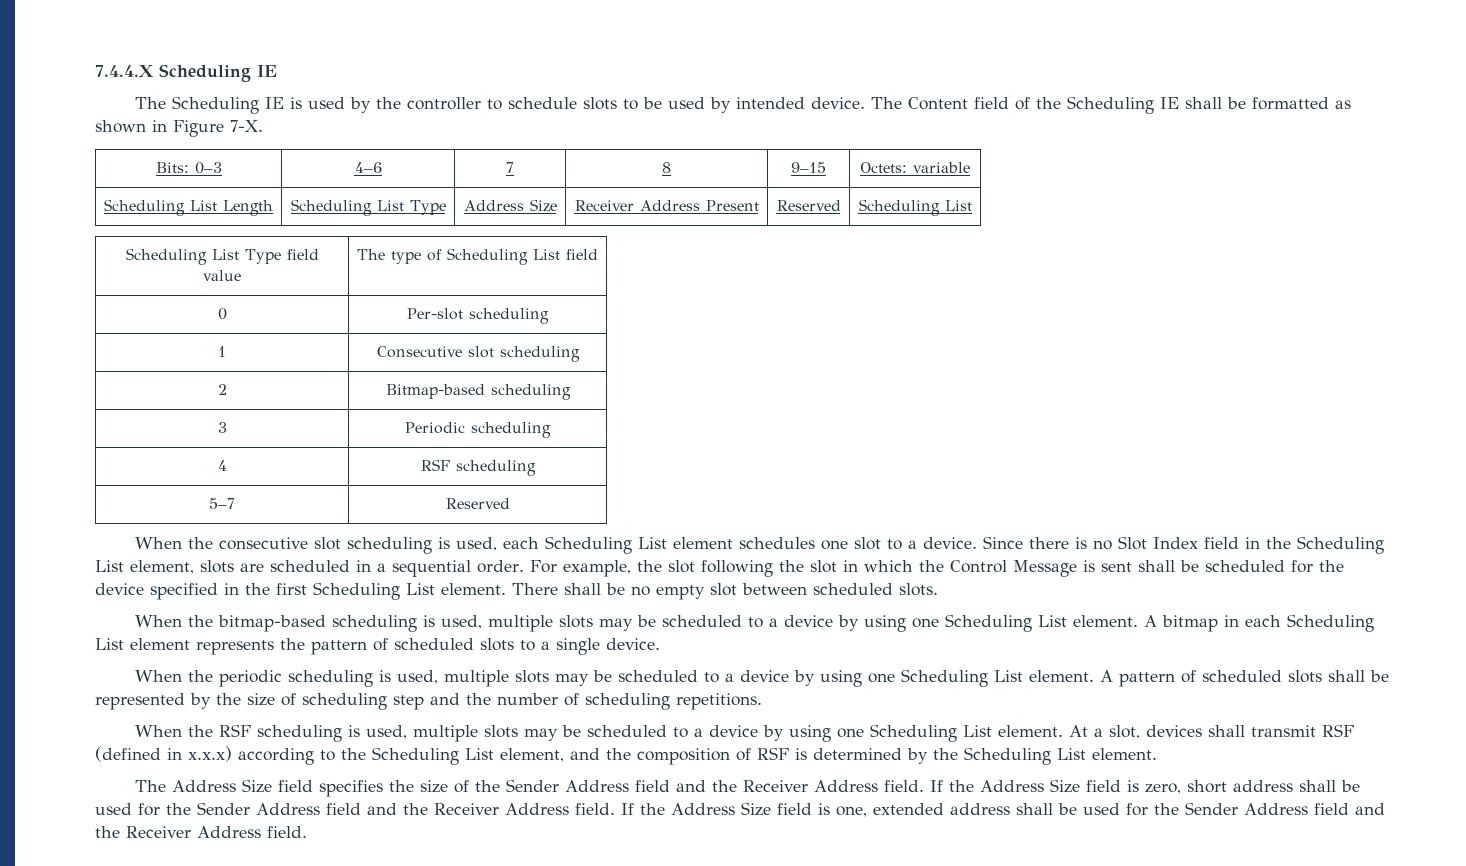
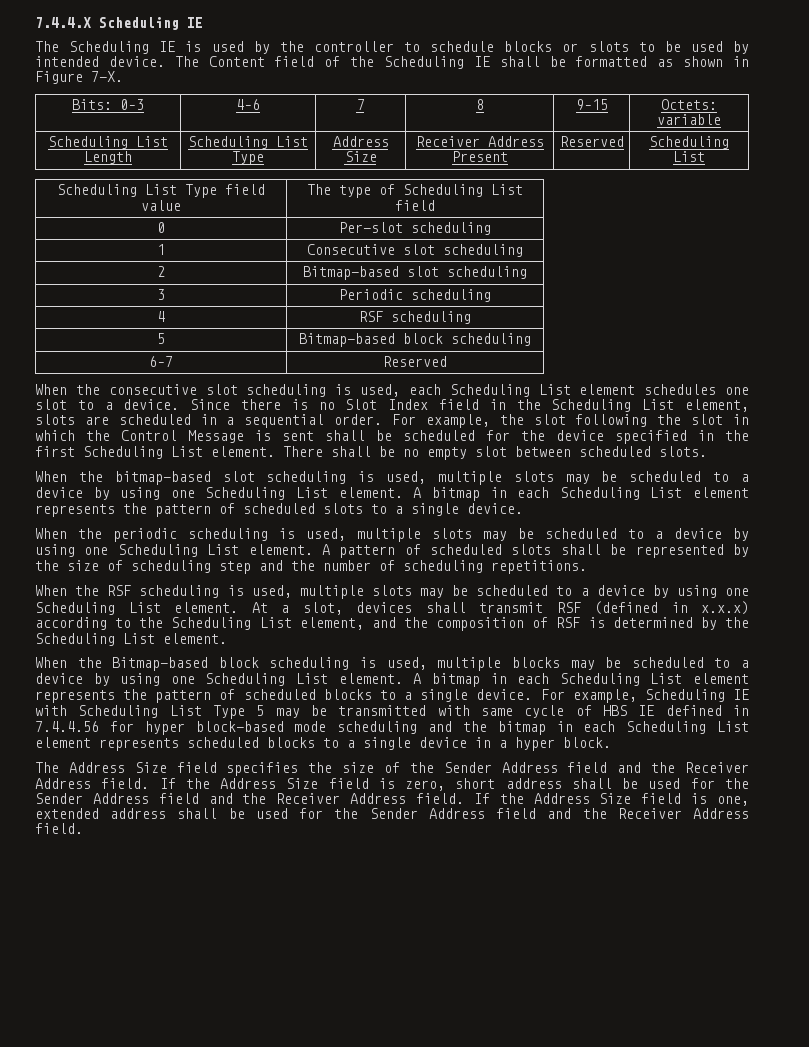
(578, 103) none -> [504,41,579,52] blocks or
(485, 391) none -> [406,266,439,277] slot
[209,498,235,509] 5–7 -> [157,333,165,344] [298,333,531,347] [149,356,173,367] 5 | Bitmap-based block scheduling // 6–7
(327, 623) none -> [222,471,255,482] slot
(1157, 754) none -> [35,657,750,671] [35,673,750,687] [35,689,749,703] [35,705,750,719] [35,721,749,735] [35,737,611,751] // When the Bitmap-based block scheduling is used, multiple blocks may be scheduled to a device by using one Scheduling List element. A bitmap in each Scheduling List element represents the pattern of scheduled blocks to a single device. For example, Scheduling IE with Scheduling List Type 5 may be transmitted with same cycle of HBS IE defined in 7.4.4.56 for hyper block-based mode scheduling and the bitmap in each Scheduling List element represents scheduled blocks to a single device in a hyper block.

